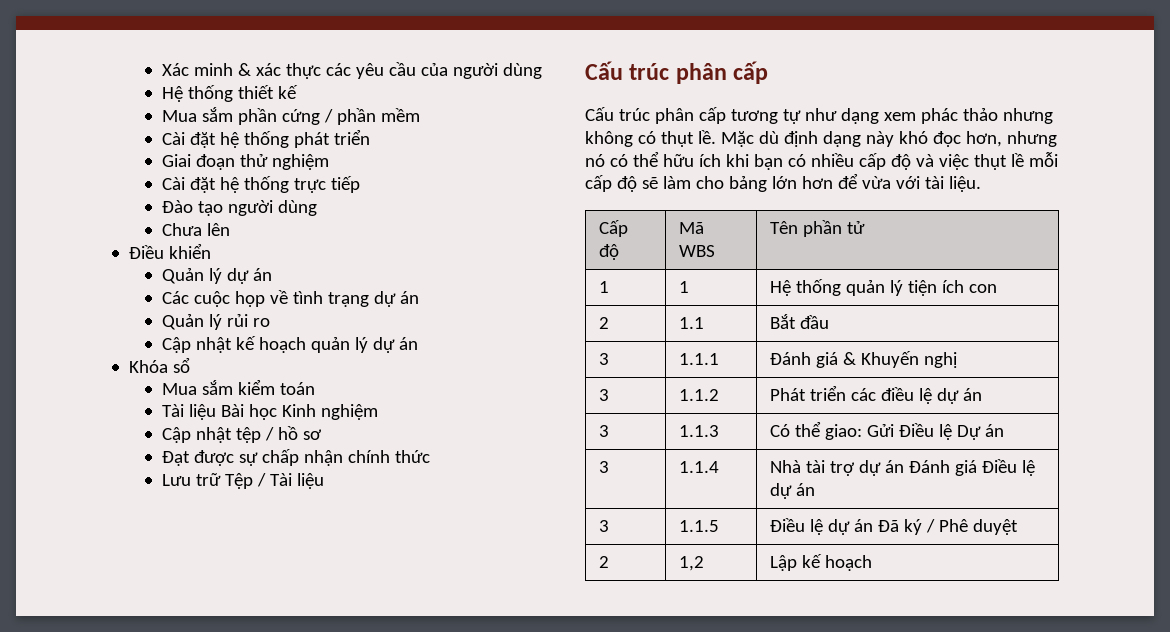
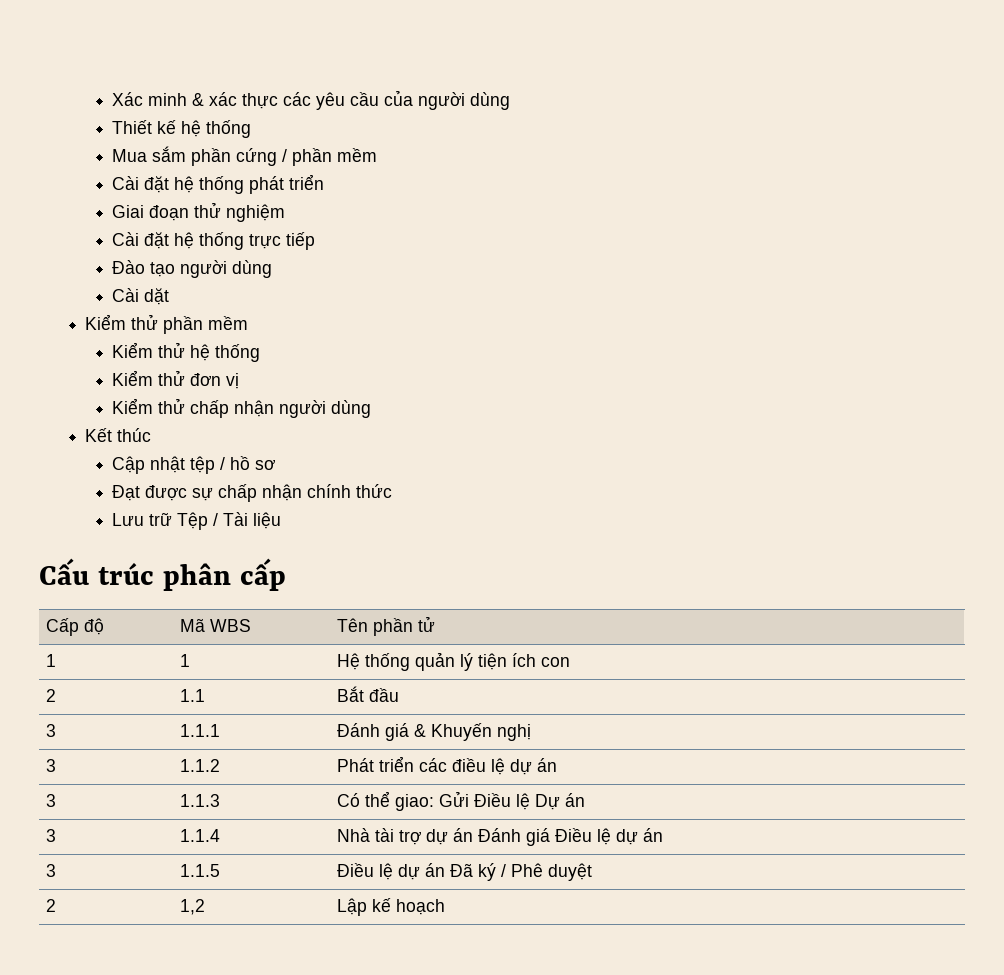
[161,85,298,102] Hệ thống thiết kế -> [112,120,252,138] Thiết kế hệ thống
[161,223,230,236] [128,243,211,259] [161,268,272,284] [161,290,419,307] [161,314,270,330] [161,336,418,353] [128,357,190,373] [161,379,315,395] [161,404,378,420] Chưa lên // Điều khiển // Quản lý dự án // Các cuộc họp về tình trạng dự án // Quản lý rủi ro // Cập nhật kế hoạch quản lý dự án // Khóa sổ // Mua sắm kiểm toán // Tài liệu Bài học Kinh nghiệm -> [112,288,170,305] [85,314,249,334] [112,342,261,362] [112,370,240,389] [112,398,372,418] [85,428,152,442] Cài dặt // Kiểm thử phần mềm // Kiểm thử hệ thống // Kiểm thử đơn vị // Kiểm thử chấp nhận người dùng // Kết thúc
[585,107,1053,124] [585,130,1057,147] [585,151,1058,170] [585,173,981,192] // Cấu trúc phân cấp tương tự như dạng xem phác thảo nhưng không có thụt lề. Mặc dù định dạng này khó đọc hơn, nhưng nó có thể hữu ích khi bạn có nhiều cấp độ và việc thụt lề mỗi cấp độ sẽ làm cho bảng lớn hơn để vừa với tài liệu. -> (286, 574) none

